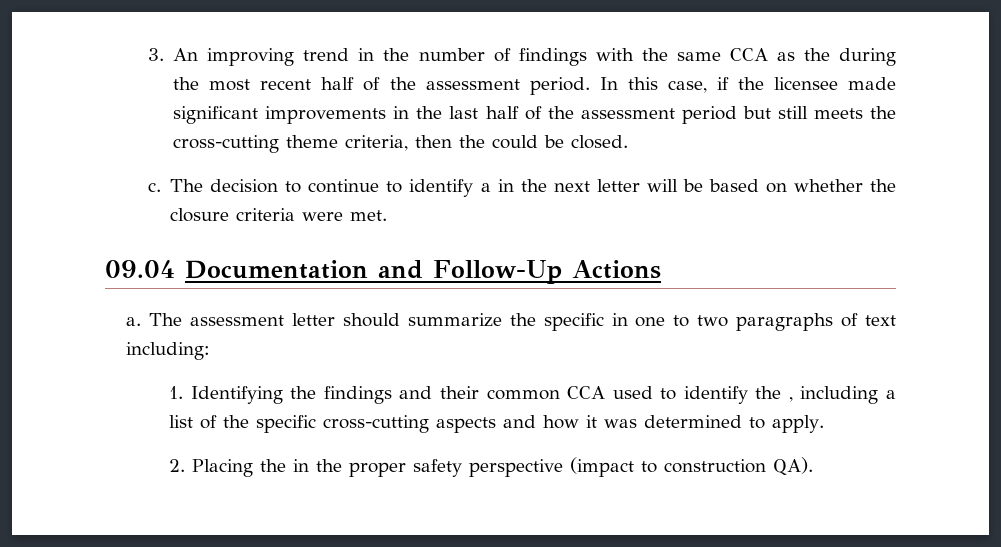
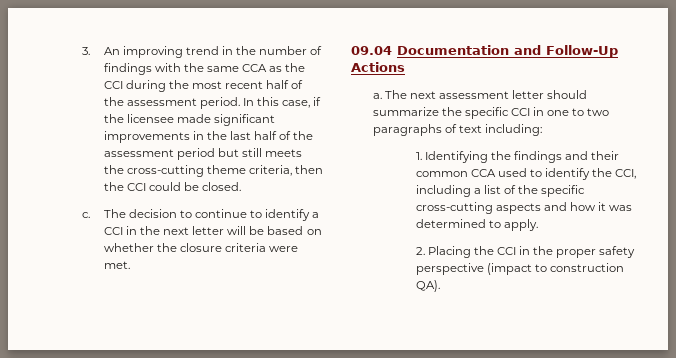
(830, 54) none -> [103,81,123,89] CCI
(486, 141) none -> [126,183,146,191] CCI
(491, 187) none -> [103,227,123,235] CCI
(183, 319) none -> [409,91,436,99] next
(604, 322) none -> [510,108,530,116] CCI
[788,397,793,402] , -> [615,169,637,179] CCI,
(287, 465) none -> [496,247,516,255] CCI

